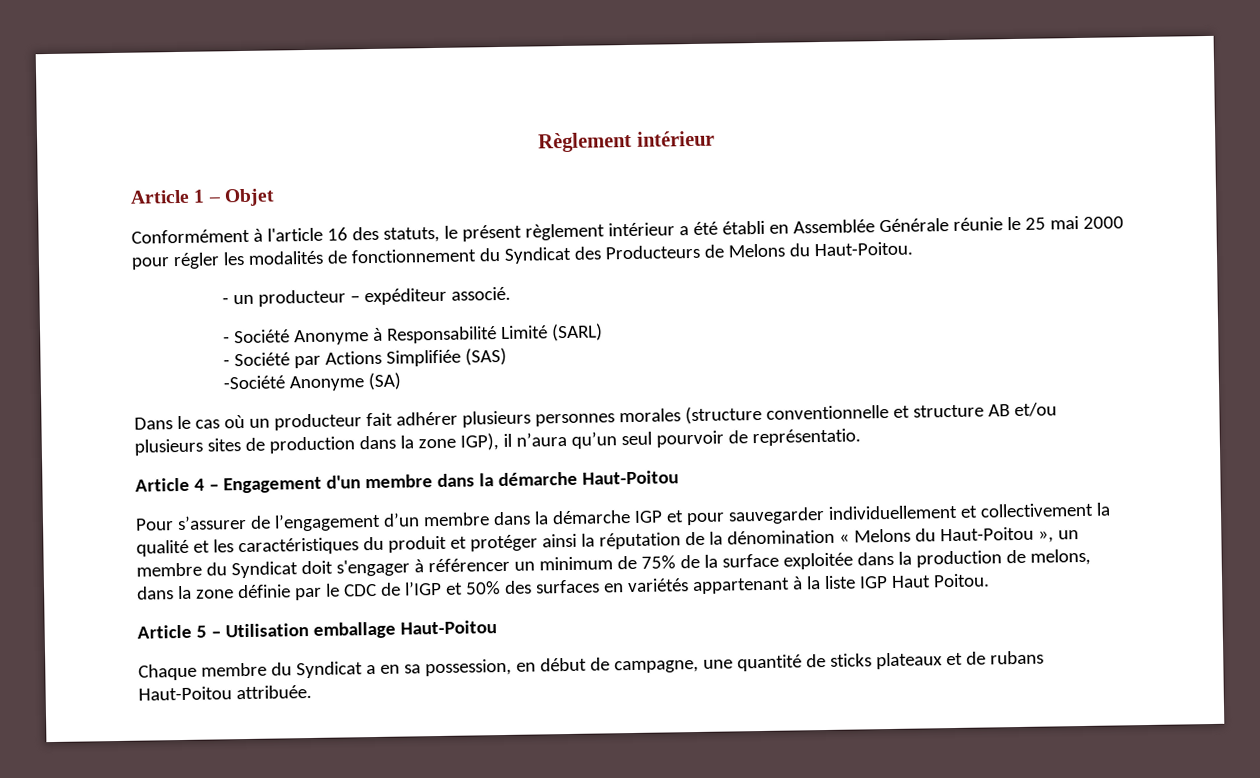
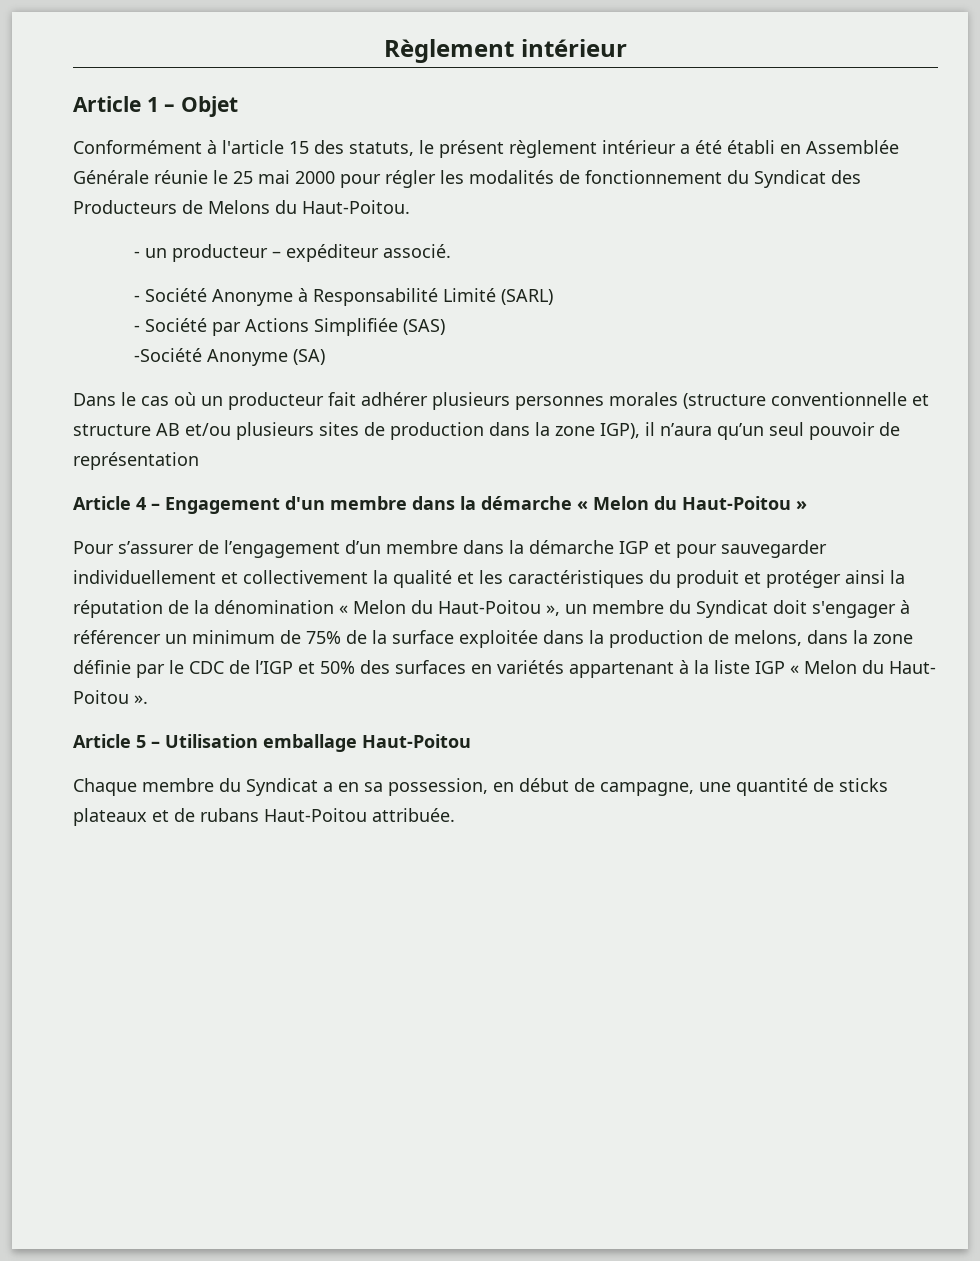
[326,227,348,241] 16 -> [289,141,309,154] 15
[655,428,861,448] pourvoir de représentatio. -> [809,422,900,440] [73,452,199,470] pouvoir de représentation
[581,470,679,485] Haut-Poitou -> [577,496,807,510] « Melon du Haut-Poitou »
[853,528,911,543] Melons -> [353,600,406,614] Melon
[890,573,990,588] Haut Poitou. -> [790,660,936,674] [73,690,148,704] « Melon du Haut- Poitou ».

